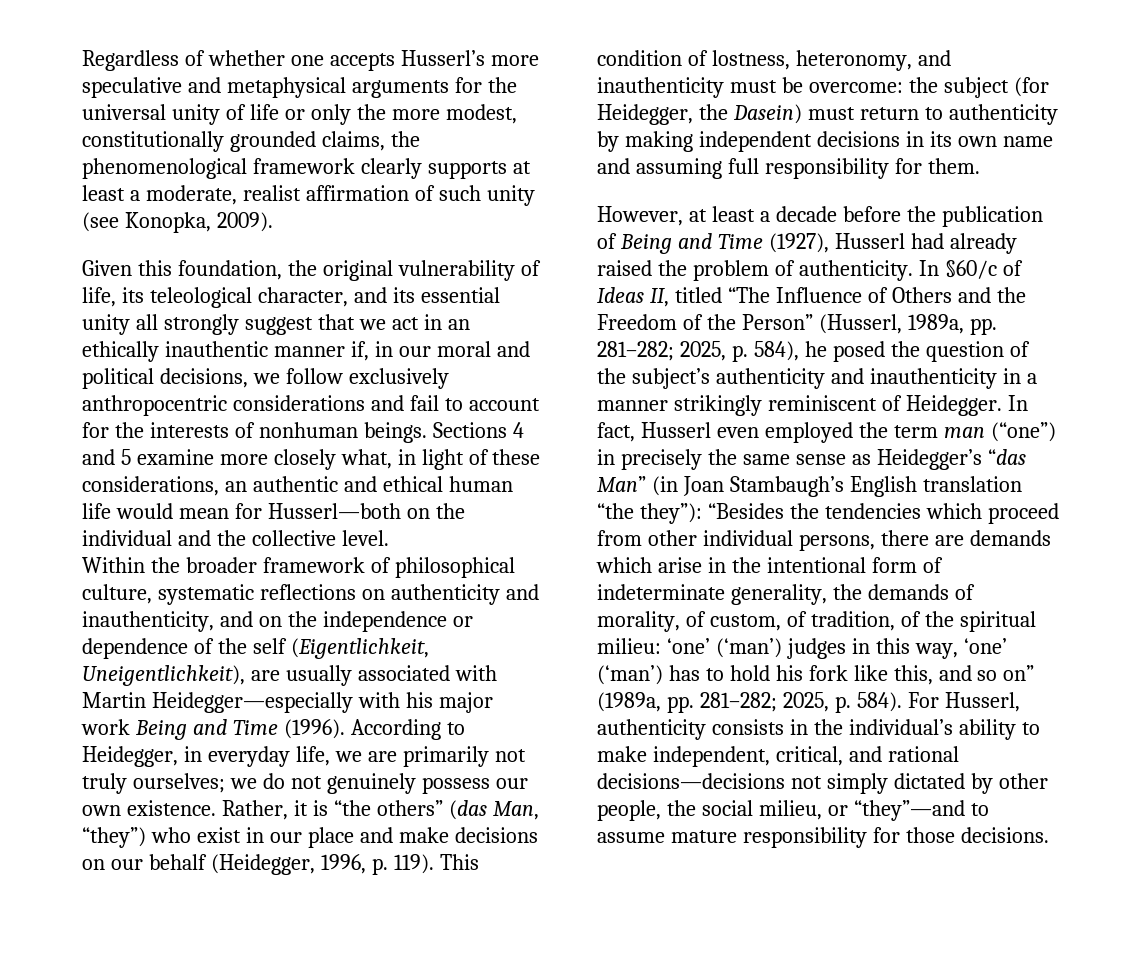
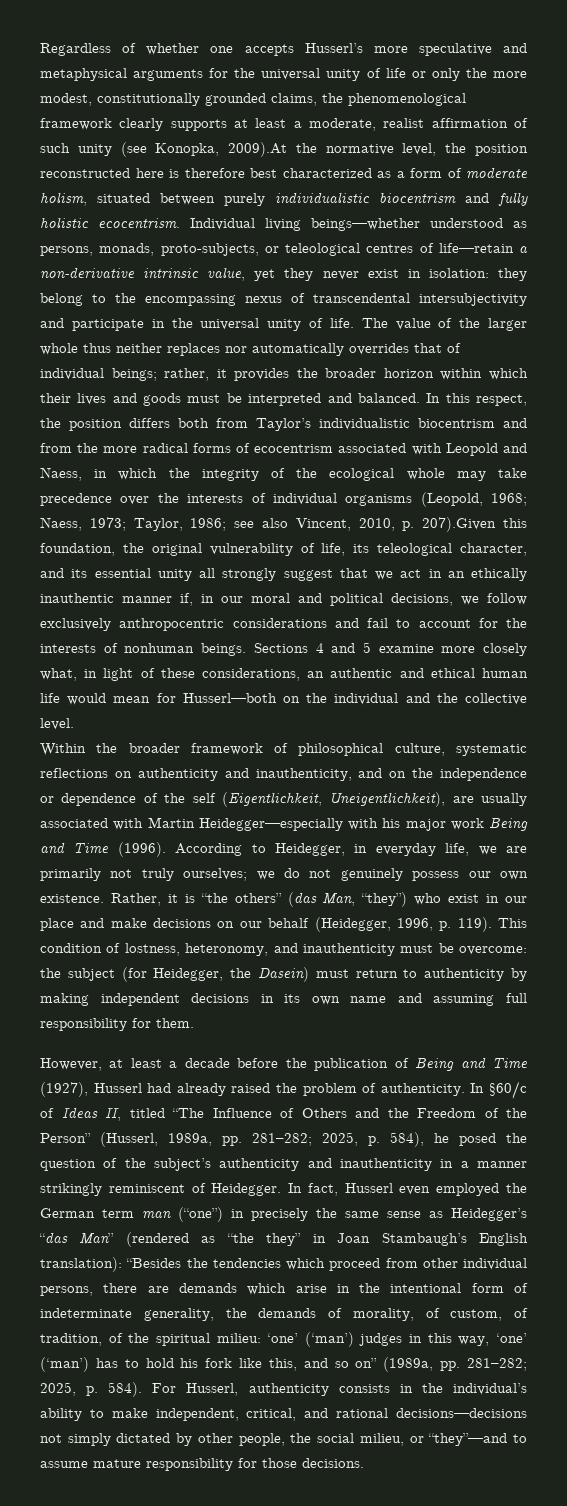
[216,212,273,232] [82,260,132,276] 2009). // Given -> [228,142,528,157] [40,167,528,179] [40,192,528,206] [40,217,527,231] [40,243,528,256] [40,267,527,281] [40,293,527,306] [40,318,527,331] [40,343,461,356] [40,368,528,381] [40,393,527,406] [40,418,527,431] [40,443,527,456] [40,467,527,481] [40,492,527,507] [40,517,497,532] 2009).At the normative level, the position reconstructed here is therefore best characterized as a form of moderate holism, situated between purely individualistic biocentrism and fully holistic ecocentrism. Individual living beings—whether understood as persons, monads, proto-subjects, or teleological centres of life—retain a non-derivative intrinsic value, yet they never exist in isolation: they belong to the encompassing nexus of transcendental intersubjectivity and participate in the universal unity of life. The value of the larger whole thus neither replaces nor automatically overrides that of individual beings; rather, it provides the broader horizon within which their lives and goods must be interpreted and balanced. In this respect, the position differs both from Taylor’s individualistic biocentrism and from the more radical forms of ecocentrism associated with Leopold and Naess, in which the integrity of the ecological whole may take precedence over the interests of individual organisms (Leopold, 1968; Naess, 1973; Taylor, 1986; see also Vincent, 2010, p. 207).Given
(888, 430) none -> [40,1208,95,1218] German
[651,476,1022,497] [597,503,702,524] (in Joan Stambaugh’s English translation “the they”): -> [125,1232,529,1247] [40,1257,122,1272] (rendered as “the they” in Joan Stambaugh’s English translation):

